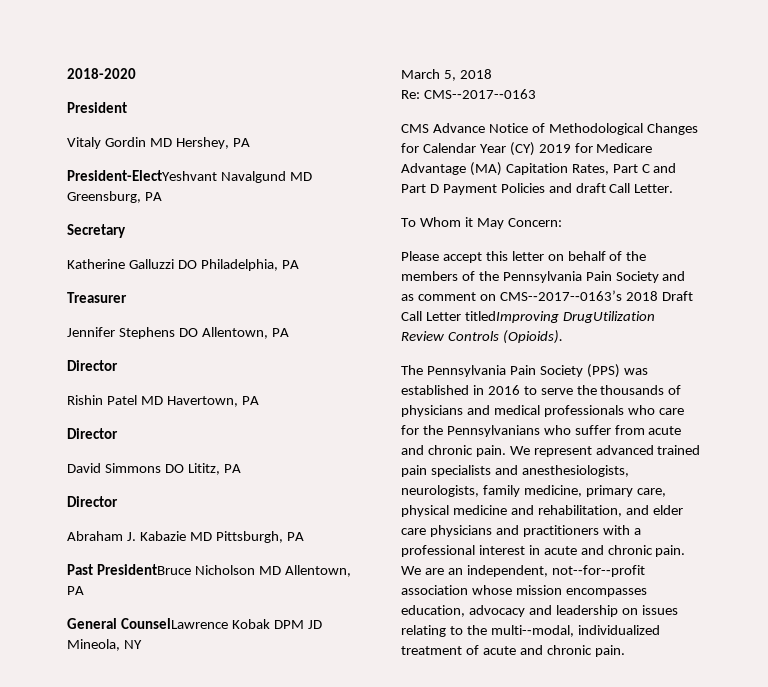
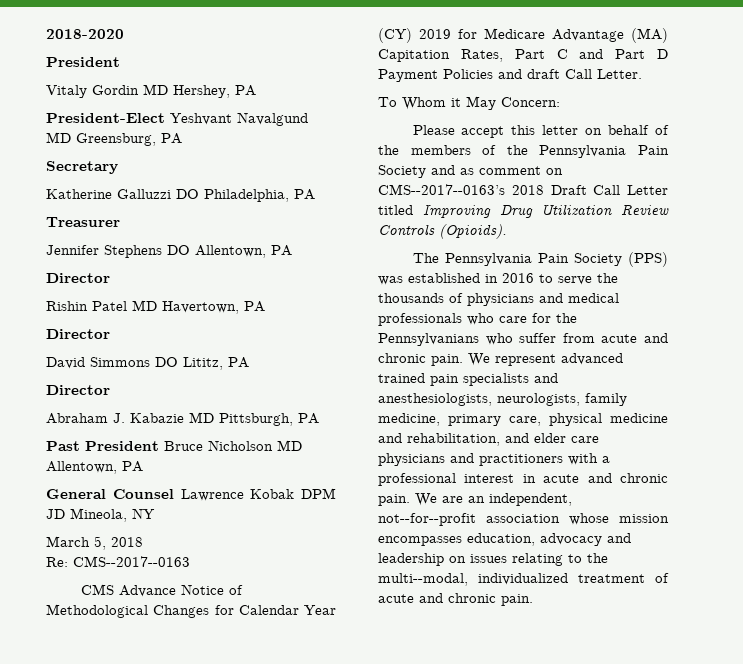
[67,170,217,181] President-ElectYeshvant -> [46,113,232,125] President-Elect Yeshvant
[96,564,191,575] PresidentBruce -> [85,441,203,451] President Bruce
[120,618,228,629] CounselLawrence -> [112,489,244,501] Counsel Lawrence
[464,311,655,323] titledImproving DrugUtilization -> [378,204,613,218] titled Improving Drug Utilization

